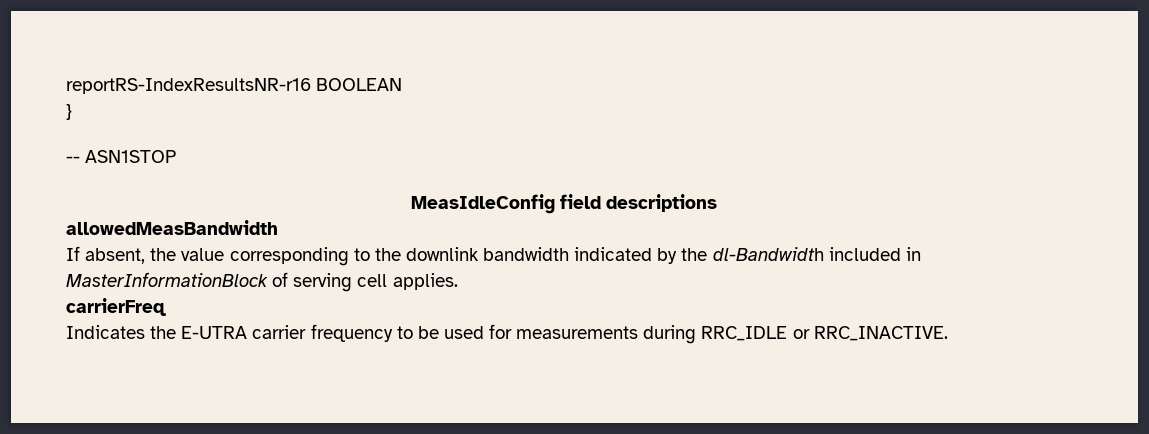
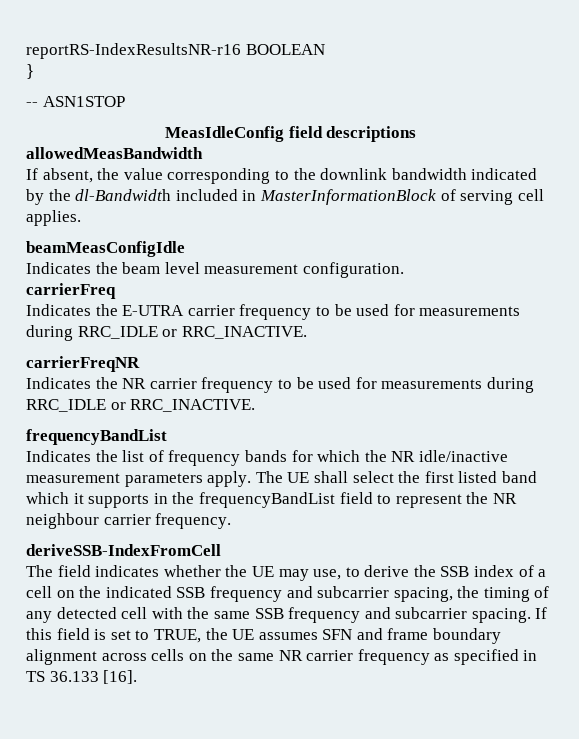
(458, 281) none -> [26,241,185,257] [26,262,404,278] // beamMeasConfigIdle // Indicates the beam level measurement configuration.
(948, 333) none -> [26,356,140,372] [26,377,534,393] [26,399,256,412] [26,429,167,445] [26,450,508,466] [26,471,537,487] [26,492,517,508] [26,513,232,529] [26,544,221,556] [26,565,547,581] [26,586,550,602] [26,607,548,623] [26,628,502,644] [26,649,538,665] [26,670,138,684] // carrierFreqNR // Indicates the NR carrier frequency to be used for measurements during RRC_IDLE or RRC_INACTIVE. // frequencyBandList // Indicates the list of frequency bands for which the NR idle/inactive measurement parameters apply. The UE shall select the first listed band which it supports in the frequencyBandList field to represent the NR neighbour carrier frequency. // deriveSSB-IndexFromCell // The field indicates whether the UE may use, to derive the SSB index of a cell on the indicated SSB frequency and subcarrier spacing, the timing of any detected cell with the same SSB frequency and subcarrier spacing. If this field is set to TRUE, the UE assumes SFN and frame boundary alignment across cells on the same NR carrier frequency as specified in TS 36.133 [16].

